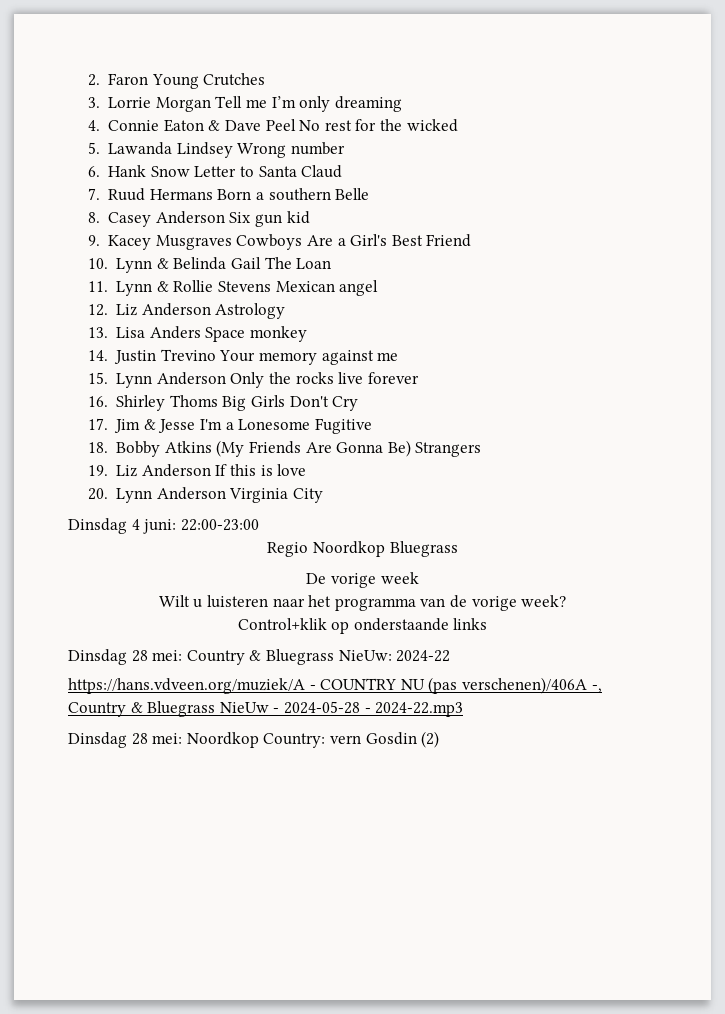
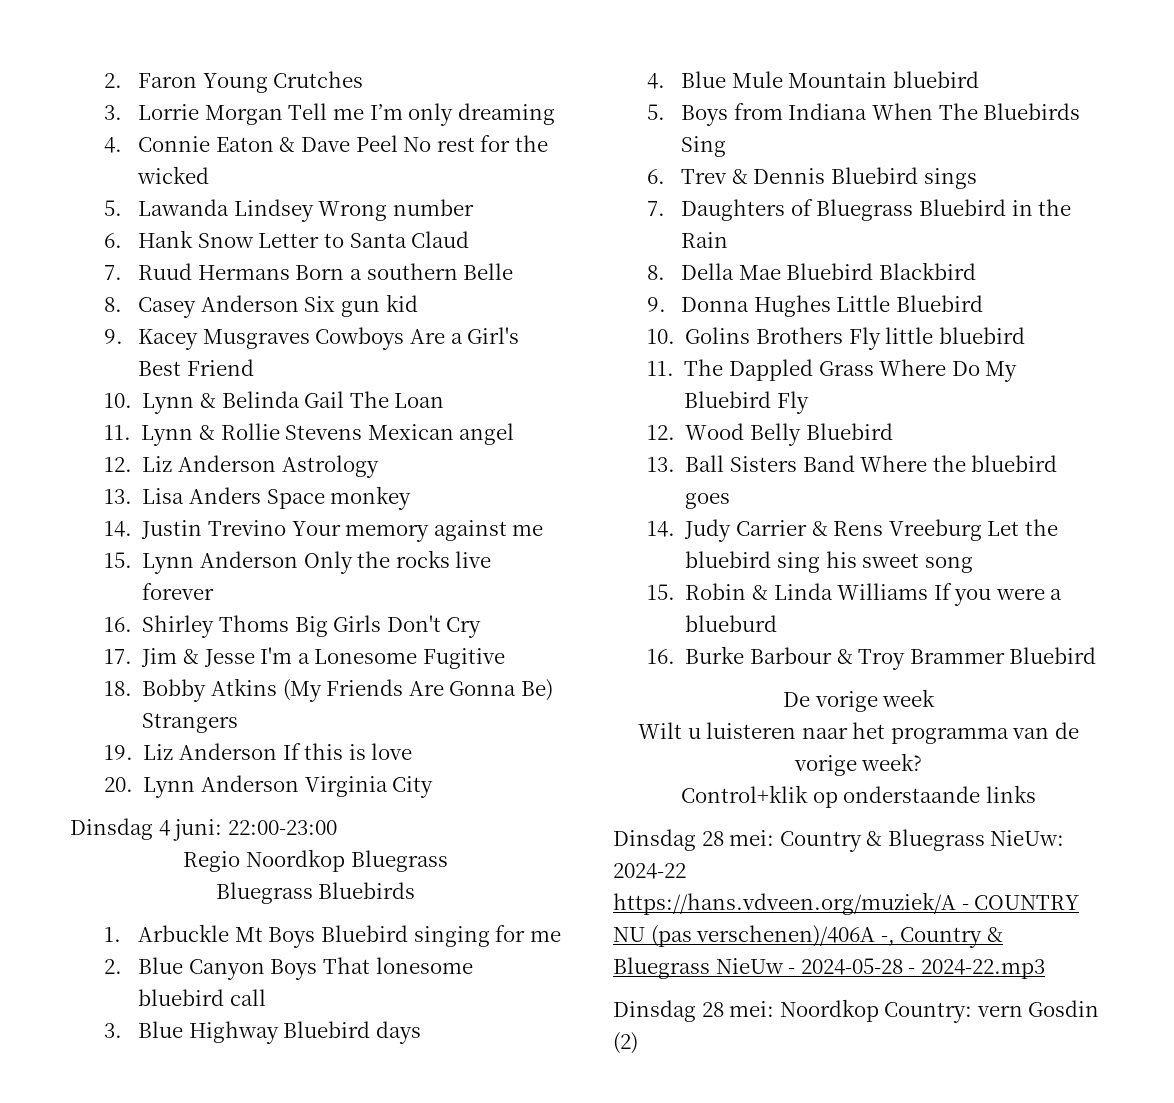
(458, 549) none -> [215,882,416,904] [104,924,561,948] [104,957,473,980] [138,989,266,1006] [104,1021,422,1044] [647,71,980,89] [647,103,1081,126] [681,136,727,157] [647,167,977,189] [647,199,1072,221] [681,232,729,248] [647,262,977,280] [647,295,984,317] [647,327,1025,350] [647,359,1018,382] [684,391,809,414] [647,423,893,446] [647,455,1058,472] [685,493,731,509] [647,519,1058,542] [685,551,973,573] [647,583,1063,606] [685,615,778,632] [647,646,1097,670] // Bluegrass Bluebirds // 1. Arbuckle Mt Boys Bluebird singing for me // 2. Blue Canyon Boys That lonesome bluebird call // 3. Blue Highway Bluebird days // 4. Blue Mule Mountain bluebird // 5. Boys from Indiana When The Bluebirds Sing // 6. Trev & Dennis Bluebird sings // 7. Daughters of Bluegrass Bluebird in the Rain // 8. Della Mae Bluebird Blackbird // 9. Donna Hughes Little Bluebird // 10. Golins Brothers Fly little bluebird // 11. The Dappled Grass Where Do My Bluebird Fly // 12. Wood Belly Bluebird // 13. Ball Sisters Band Where the bluebird goes // 14. Judy Carrier & Rens Vreeburg Let the bluebird sing his sweet song // 15. Robin & Linda Williams If you were a blueburd // 16. Burke Barbour & Troy Brammer Bluebird

